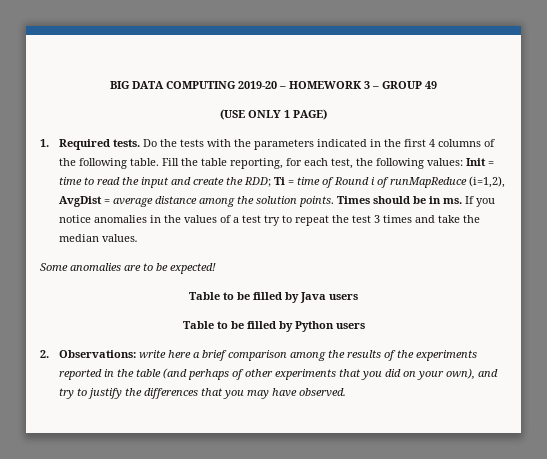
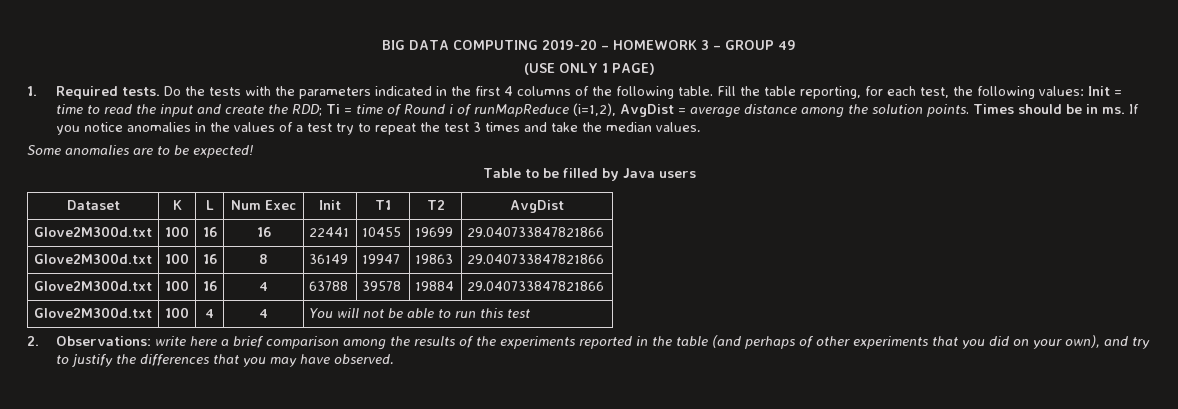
[182,321,365,332] // Table to be filled by Python users -> [66,200,120,210] [172,200,182,210] [205,200,214,210] [230,200,296,210] [319,200,341,210] [375,200,391,210] [426,200,445,210] [510,200,564,213] [34,226,152,237] [165,226,189,237] [202,227,217,237] [256,227,271,237] [309,227,350,237] [362,227,402,237] [415,227,454,237] [467,227,605,237] [34,253,152,264] [165,253,189,264] [202,254,217,264] [259,254,268,264] [309,254,349,264] [362,254,401,264] [415,254,454,264] [467,254,605,264] [34,280,152,291] [165,280,189,291] [202,281,217,291] [259,282,268,291] [309,281,349,291] [362,281,402,291] [415,281,455,291] [467,281,605,291] [34,307,152,318] [165,307,189,318] [205,309,214,318] [259,309,268,318] [309,308,531,318] // Dataset | K | L | Num Exec | Init | T1 | T2 | AvgDist // Glove2M300d.txt | 100 | 16 | 16 | 22441 | 10455 | 19699 | 29.040733847821866 // Glove2M300d.txt | 100 | 16 | 8 | 36149 | 19947 | 19863 | 29.040733847821866 // Glove2M300d.txt | 100 | 16 | 4 | 63788 | 39578 | 19884 | 29.040733847821866 // Glove2M300d.txt | 100 | 4 | 4 | You will not be able to run this test

